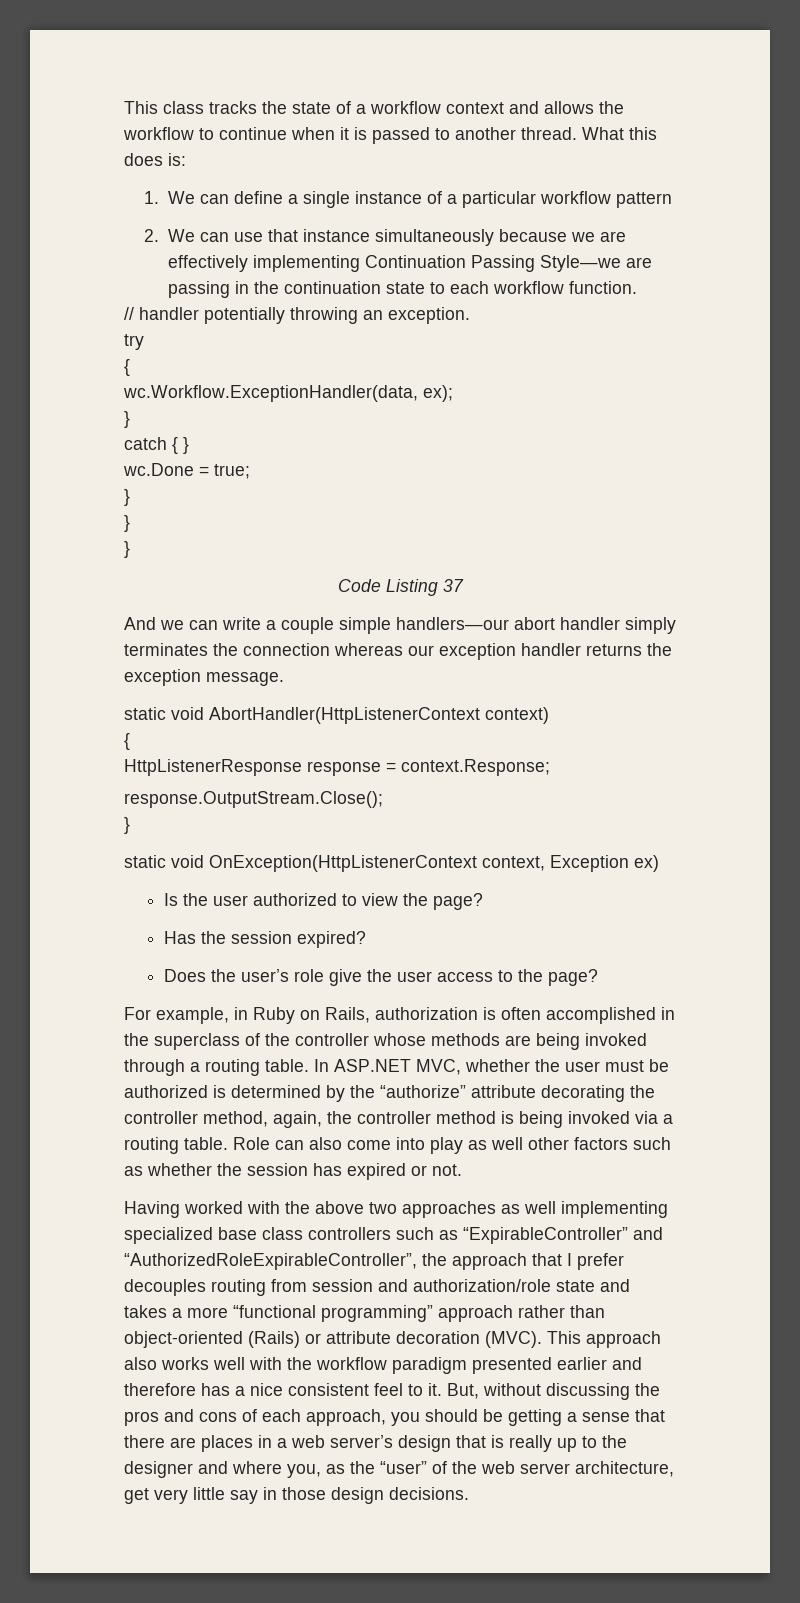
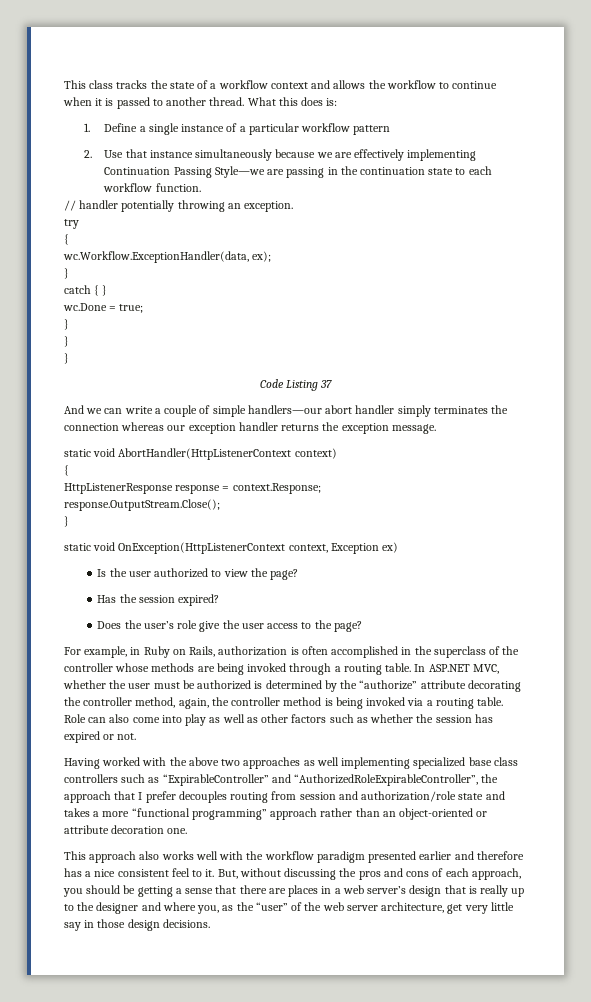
[168,191,284,204] We can define -> [104,123,138,132] Define
[168,229,264,242] We can use -> [104,150,124,158] Use
(334, 625) none -> [199,405,211,414] of
(523, 1143) none -> [246,717,258,723] as
[124,1331,300,1348] object-oriented (Rails) -> [382,808,474,820] an object-oriented
[485,1331,542,1348] (MVC). -> [167,828,188,834] one. //

